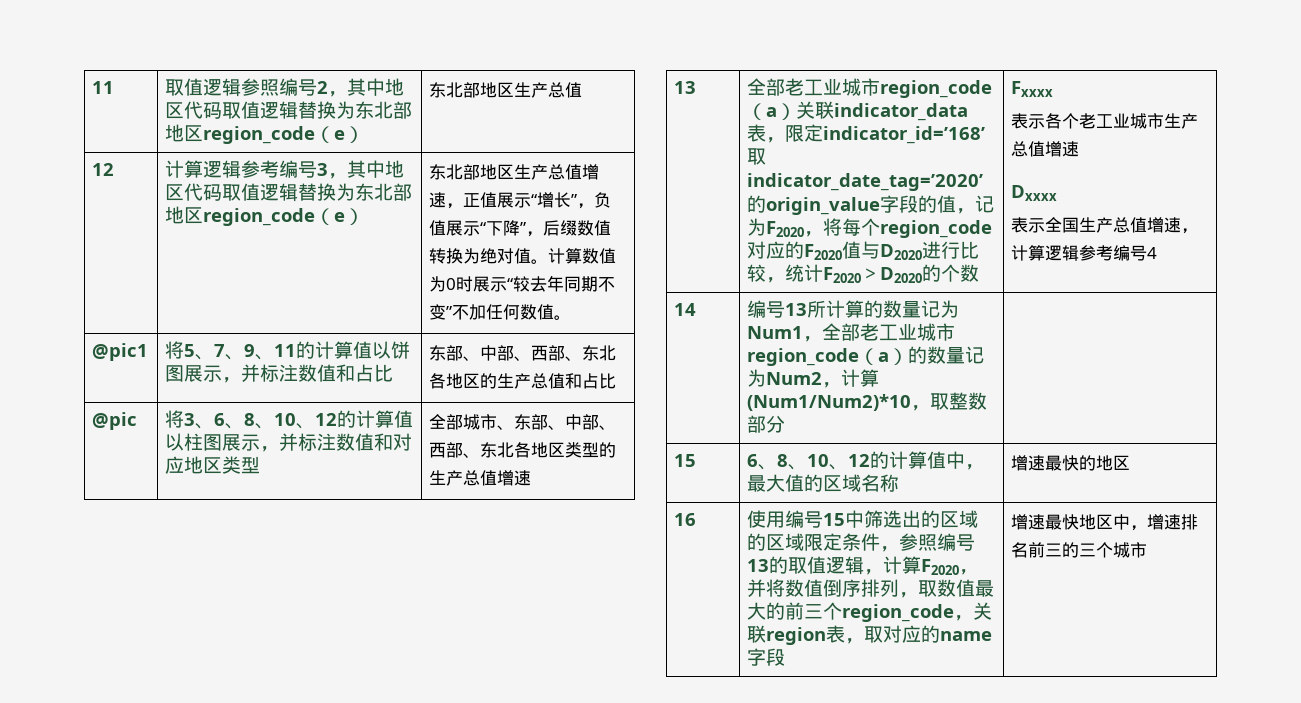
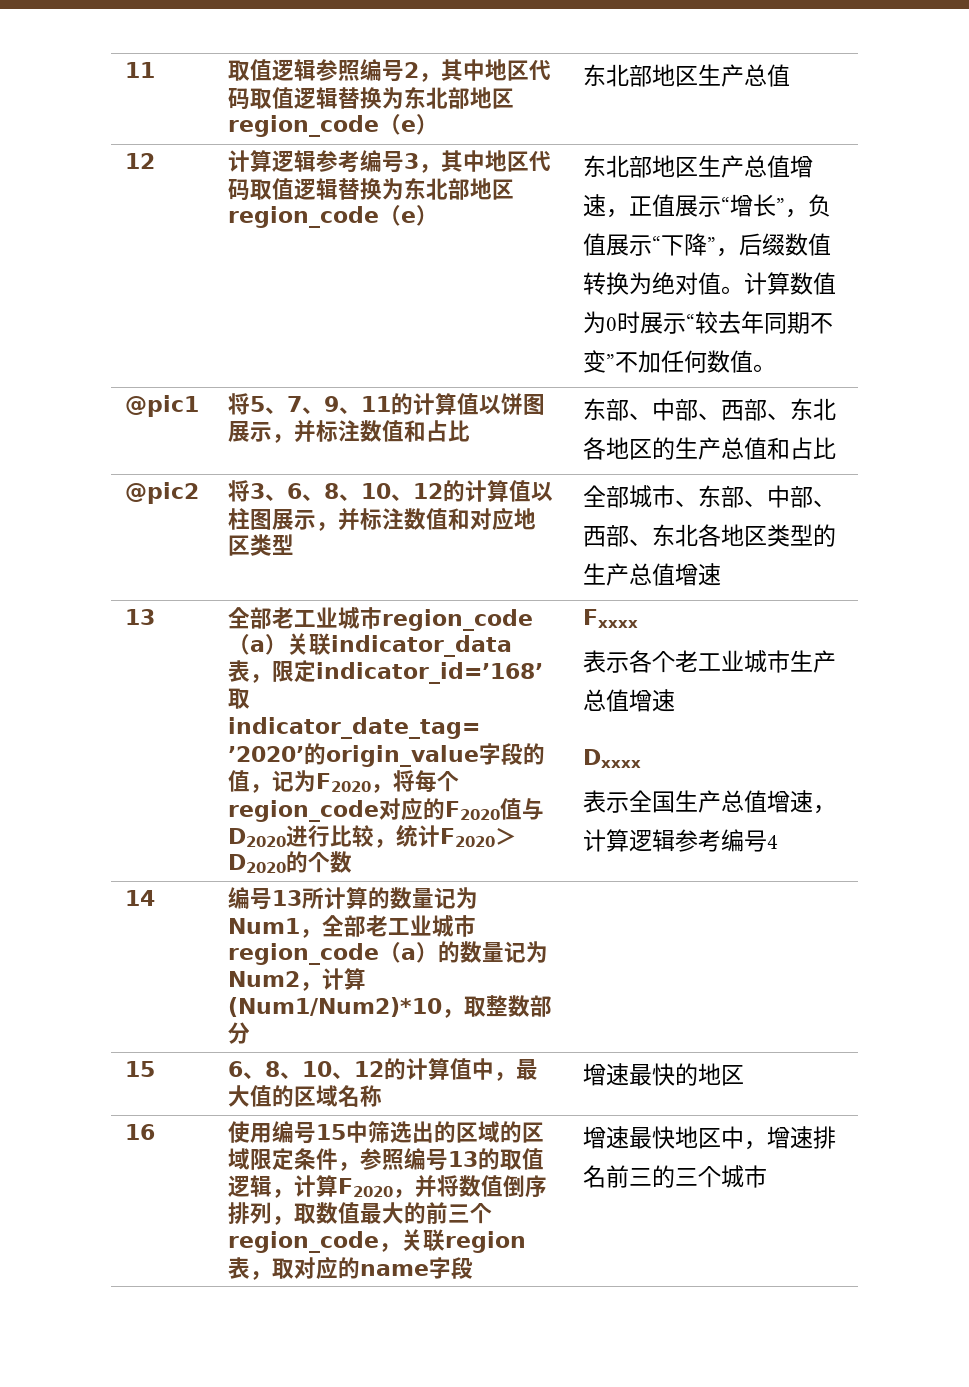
[92,412,138,430] @pic -> [125,482,200,504] @pic2

